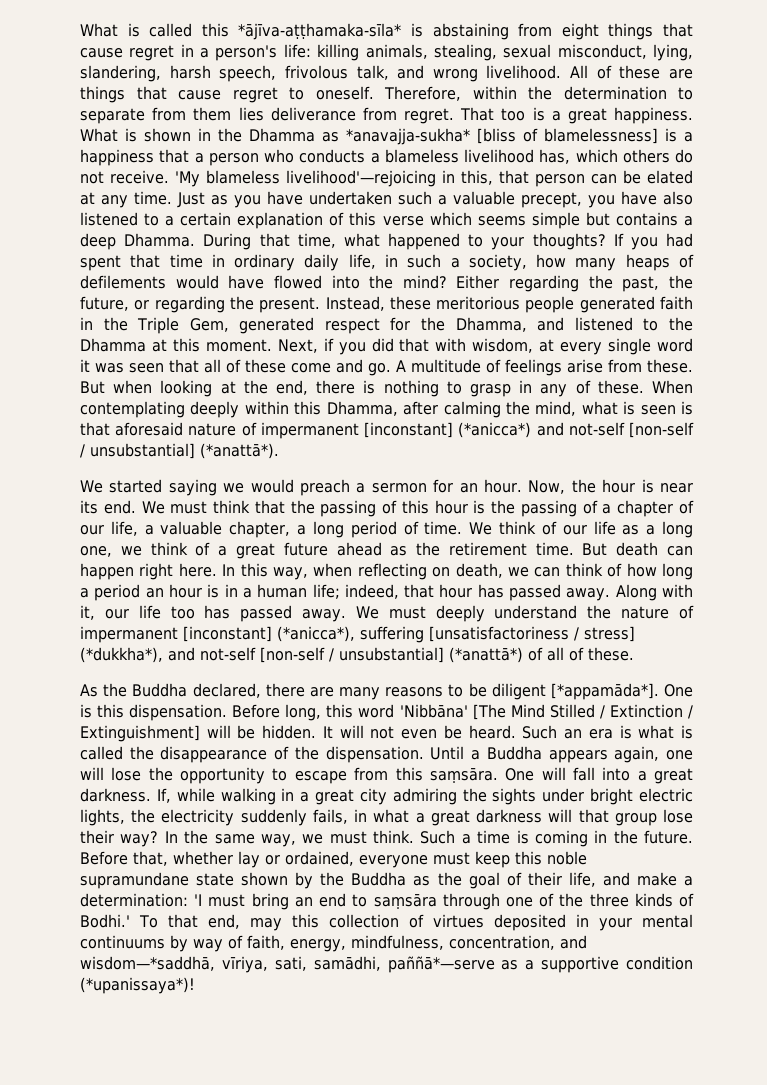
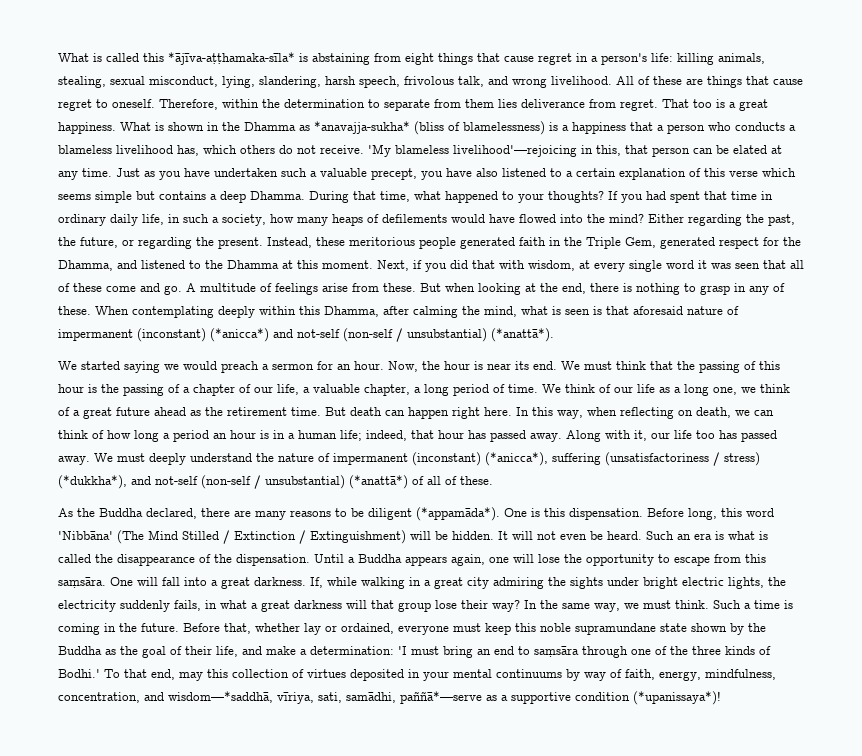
[477,128,658,144] [bliss of blamelessness] -> [414,121,545,135] (bliss of blamelessness)
[364,422,454,438] [inconstant] -> [137,328,206,342] (inconstant)
[629,422,694,438] [80,443,195,459] [non-self / unsubstantial] -> [343,328,487,342] (non-self / unsubstantial)
[183,626,272,642] [inconstant] -> [412,452,481,466] (inconstant)
[429,626,635,642] [80,647,444,663] [unsatisfactoriness / stress] (*dukkha*), and not-self [non-self / unsubstantial] -> [605,452,760,466] [58,475,345,489] (unsatisfactoriness / stress) (*dukkha*), and not-self (non-self / unsubstantial)
[550,683,659,700] [*appamāda*]. -> [416,507,500,521] (*appamāda*).
[472,704,506,720] [The -> [117,530,144,544] (The
[80,725,200,742] Extinguishment] -> [310,530,406,544] Extinguishment)

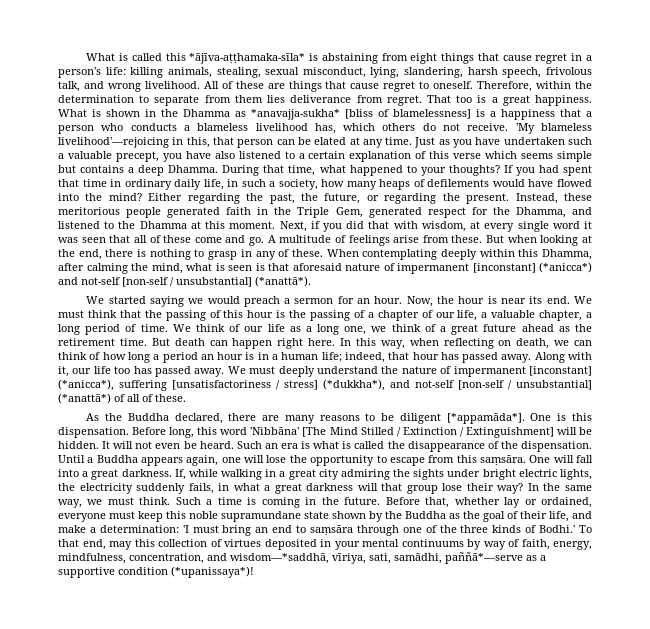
[414,121,545,135] (bliss of blamelessness) -> [345,109,471,119] [bliss of blamelessness]
[137,328,206,342] (inconstant) -> [472,263,536,273] [inconstant]
[343,328,487,342] (non-self / unsubstantial) -> [122,277,252,287] [non-self / unsubstantial]
[412,452,481,466] (inconstant) -> [528,366,592,376] [inconstant]
[605,452,760,466] [58,475,345,489] (unsatisfactoriness / stress) (*dukkha*), and not-self (non-self / unsubstantial) -> [172,379,592,391] [unsatisfactoriness / stress] (*dukkha*), and not-self [non-self / unsubstantial]
[416,507,500,521] (*appamāda*). -> [446,413,525,424] [*appamāda*].
[117,530,144,544] (The -> [302,427,327,437] [The
[310,530,406,544] Extinguishment) -> [465,427,554,438] Extinguishment]

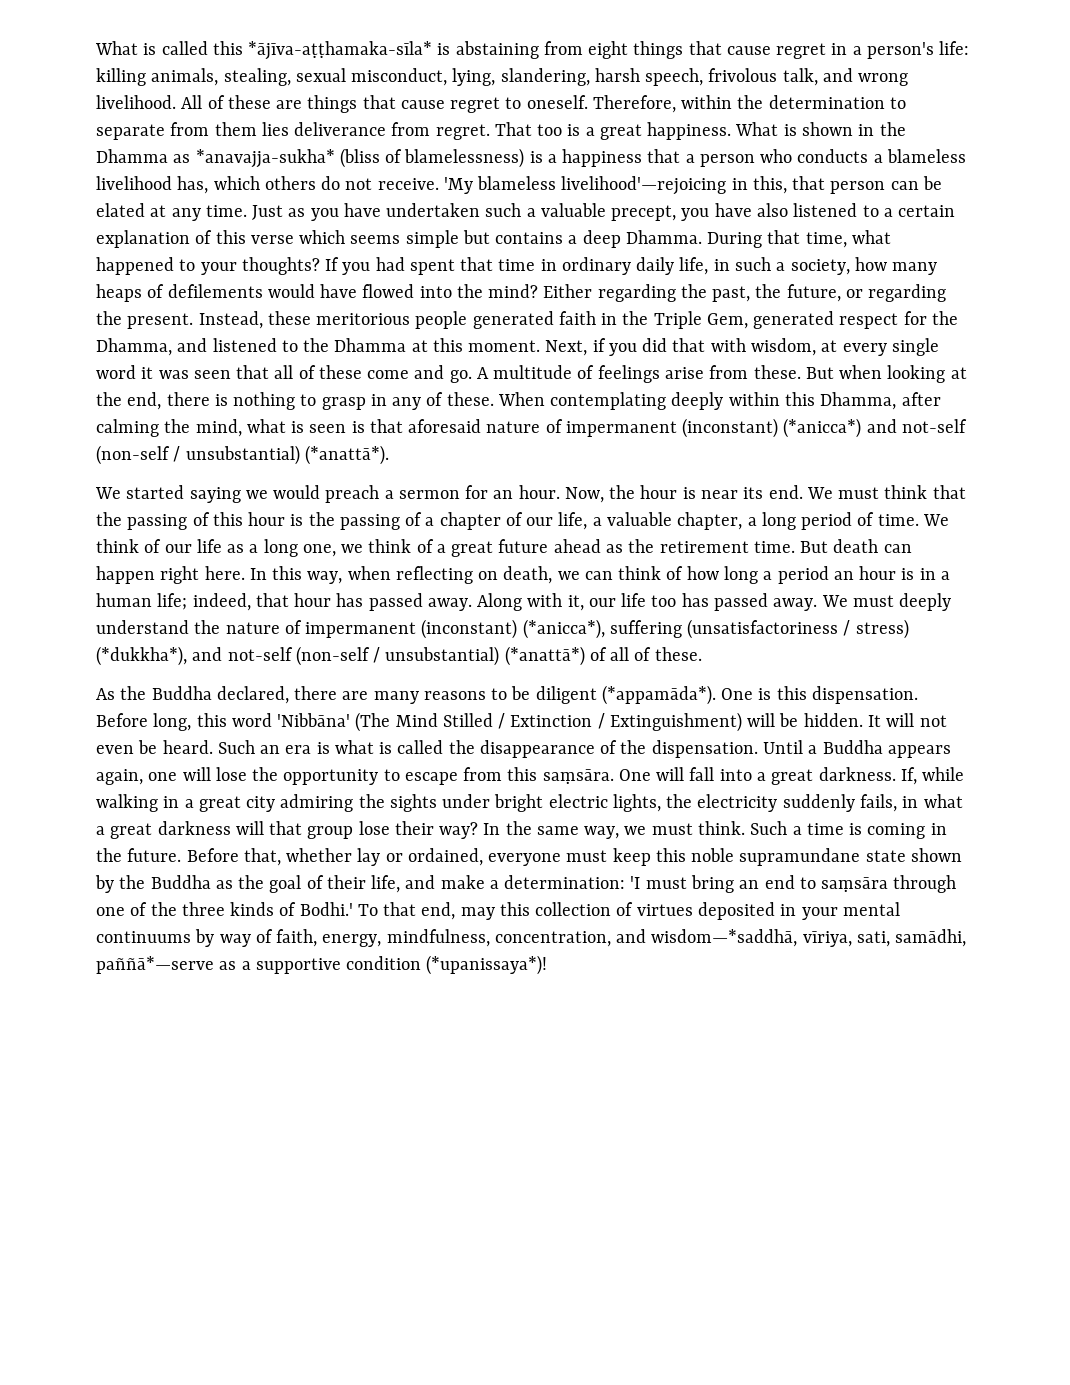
[345,109,471,119] [bliss of blamelessness] -> [339,148,525,168] (bliss of blamelessness)
[472,263,536,273] [inconstant] -> [682,418,779,438] (inconstant)
[122,277,252,287] [non-self / unsubstantial] -> [96,445,300,465] (non-self / unsubstantial)
[528,366,592,376] [inconstant] -> [421,619,518,639] (inconstant)
[172,379,592,391] [unsatisfactoriness / stress] (*dukkha*), and not-self [non-self / unsubstantial] -> [687,619,909,639] [96,646,500,666] (unsatisfactoriness / stress) (*dukkha*), and not-self (non-self / unsubstantial)
[446,413,525,424] [*appamāda*]. -> [601,685,716,705] (*appamāda*).
[302,427,327,437] [The -> [355,712,391,732] (The
[465,427,554,438] Extinguishment] -> [609,712,742,732] Extinguishment)

